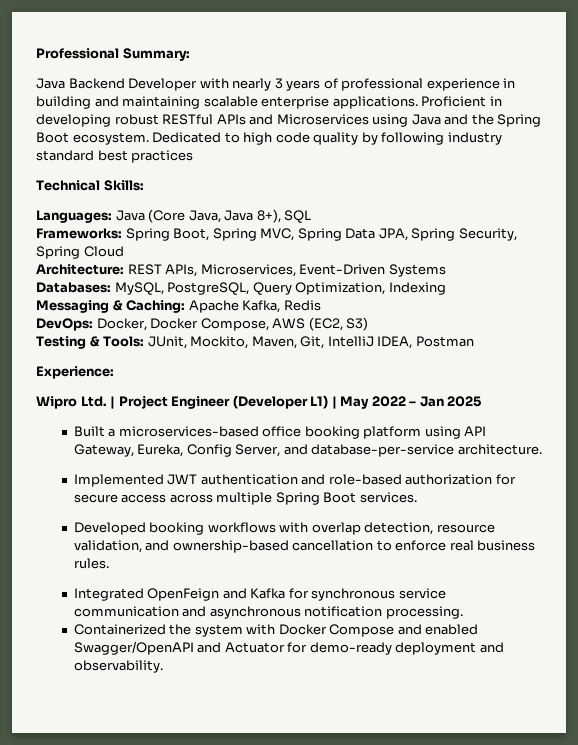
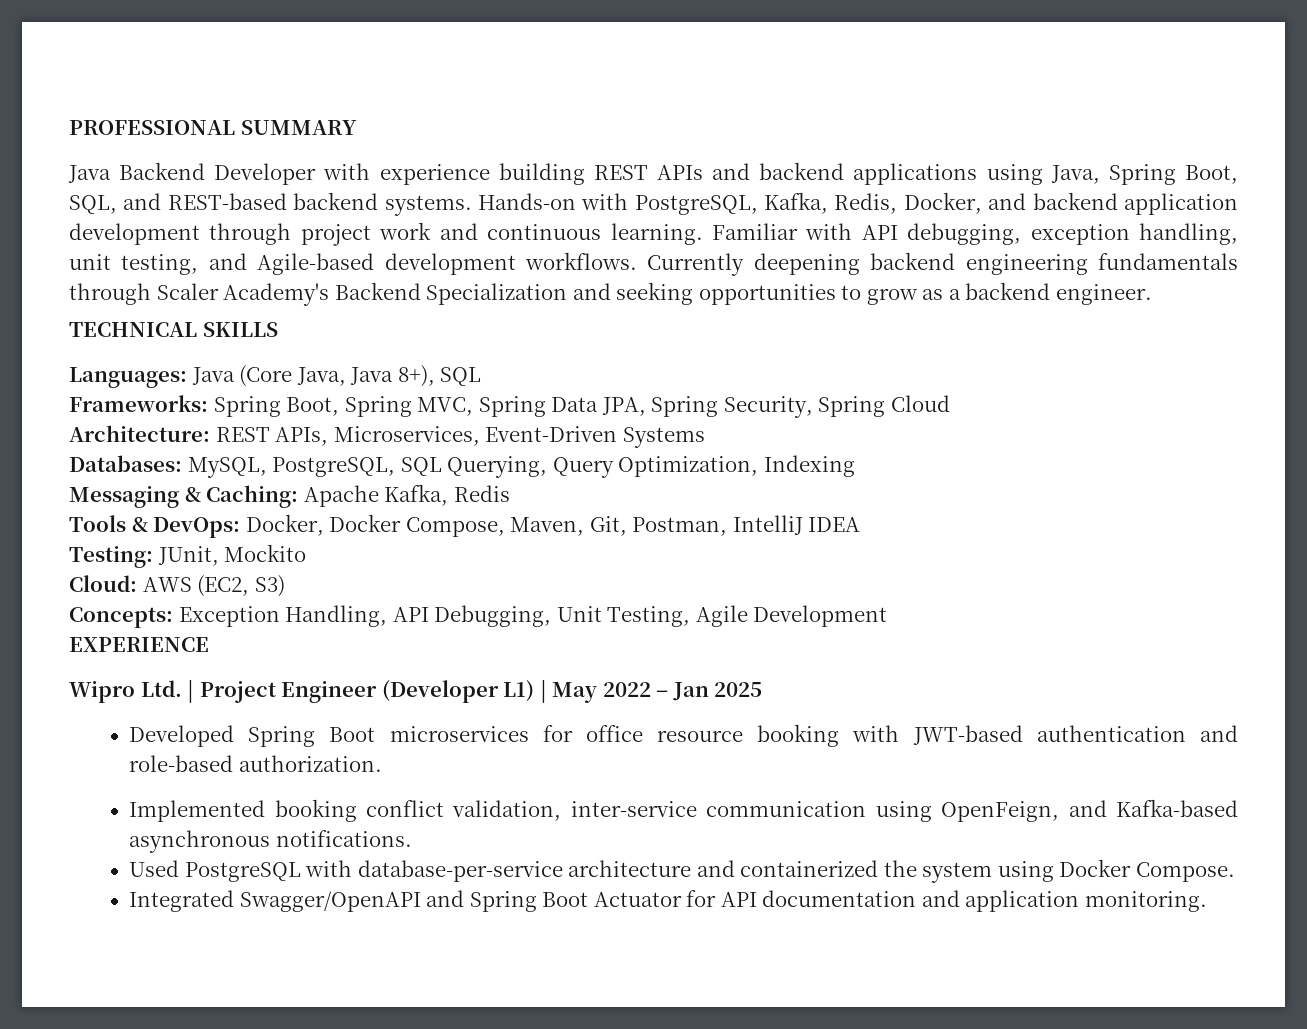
[36,48,190,61] Professional Summary: -> [69,120,357,135] PROFESSIONAL SUMMARY
[232,78,516,91] [36,96,502,109] [36,114,542,127] [36,132,502,145] [36,150,194,163] [36,180,144,191] nearly 3 years of professional experience in building and maintaining scalable enterprise applications. Proficient in developing robust RESTful APIs and Microservices using Java and the Spring Boot ecosystem. Dedicated to high code quality by following industry standard best practices // Technical Skills: -> [379,162,1238,185] [69,192,1238,216] [69,222,1238,246] [69,252,1238,276] [69,282,1152,306] [69,322,278,337] experience building REST APIs and backend applications using Java, Spring Boot, SQL, and REST-based backend systems. Hands-on with PostgreSQL, Kafka, Redis, Docker, and backend application development through project work and continuous learning. Familiar with API debugging, exception handling, unit testing, and Agile-based development workflows. Currently deepening backend engineering fundamentals through Scaler Academy's Backend Specialization and seeking opportunities to grow as a backend engineer. // TECHNICAL SKILLS
(250, 288) none -> [400,456,548,478] SQL Querying,
(321, 305) none -> [69,515,148,532] Tools &
[272,317,369,331] [36,336,474,349] [36,366,114,379] AWS (EC2, S3) // Testing & Tools: JUnit, Mockito, Maven, Git, IntelliJ IDEA, Postman // Experience: -> [510,515,861,536] [69,544,307,568] [69,575,285,597] [69,605,888,628] [69,637,209,652] Maven, Git, Postman, IntelliJ IDEA // Testing: JUnit, Mockito // Cloud: AWS (EC2, S3) // Concepts: Exception Handling, API Debugging, Unit Testing, Agile Development // EXPERIENCE
[73,426,487,439] [73,444,542,457] [73,474,516,487] [73,492,417,505] [73,522,495,535] [73,540,536,553] [73,558,109,569] [73,588,446,601] [73,606,463,619] [73,624,479,637] [73,641,504,655] [73,660,163,673] Built a microservices-based office booking platform using API Gateway, Eureka, Config Server, and database-per-service architecture. // Implemented JWT authentication and role-based authorization for secure access across multiple Spring Boot services. // Developed booking workflows with overlap detection, resource validation, and ownership-based cancellation to enforce real business rules. // Integrated OpenFeign and Kafka for synchronous service communication and asynchronous notification processing. // Containerized the system with Docker Compose and enabled Swagger/OpenAPI and Actuator for demo-ready deployment and observability. -> [129,724,1238,747] [129,755,382,772] [129,799,1238,822] [129,830,412,853] [129,859,1236,883] [129,890,1208,912] Developed Spring Boot microservices for office resource booking with JWT-based authentication and role-based authorization. // Implemented booking conflict validation, inter-service communication using OpenFeign, and Kafka-based asynchronous notifications. // Used PostgreSQL with database-per-service architecture and containerized the system using Docker Compose. // Integrated Swagger/OpenAPI and Spring Boot Actuator for API documentation and application monitoring.

